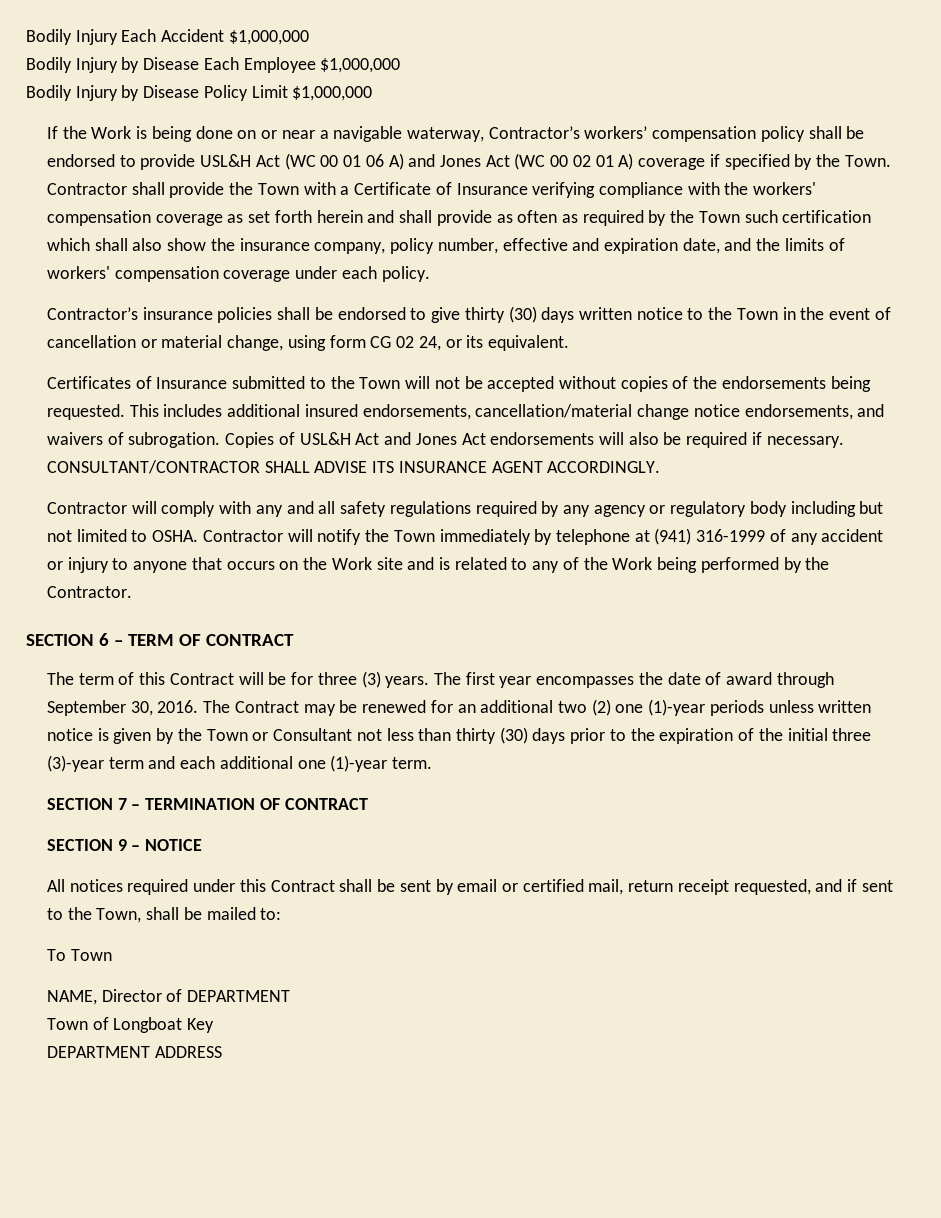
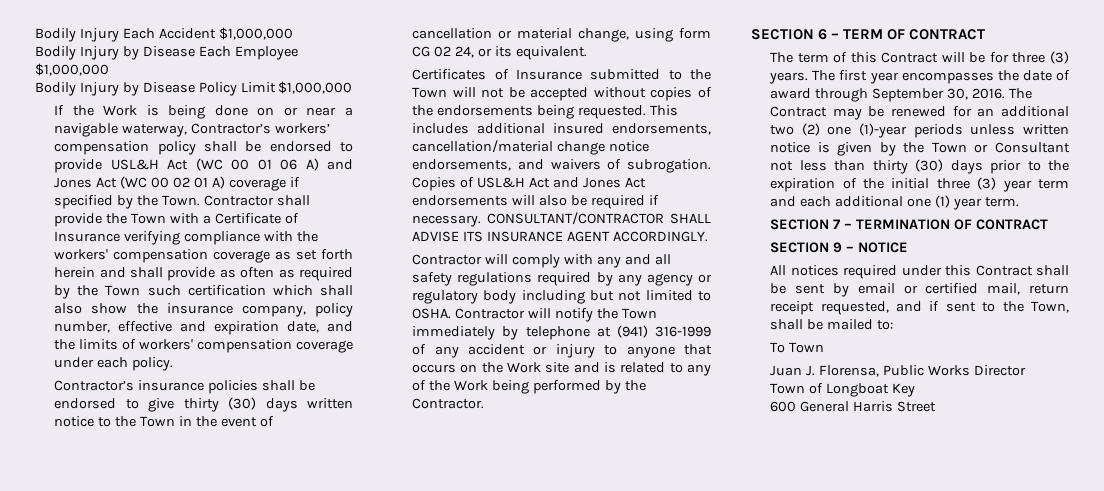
[47,755,105,772] (3)-year -> [977,177,1032,192] (3) year
[330,755,388,772] (1)-year -> [934,195,982,210] (1) year
[47,990,98,1005] NAME, -> [770,365,970,377] Juan J. Florensa, Public Works
[166,989,291,1002] of DEPARTMENT -> (1026, 370) none
[47,1046,222,1058] DEPARTMENT ADDRESS -> [770,401,936,412] 600 General Harris Street

